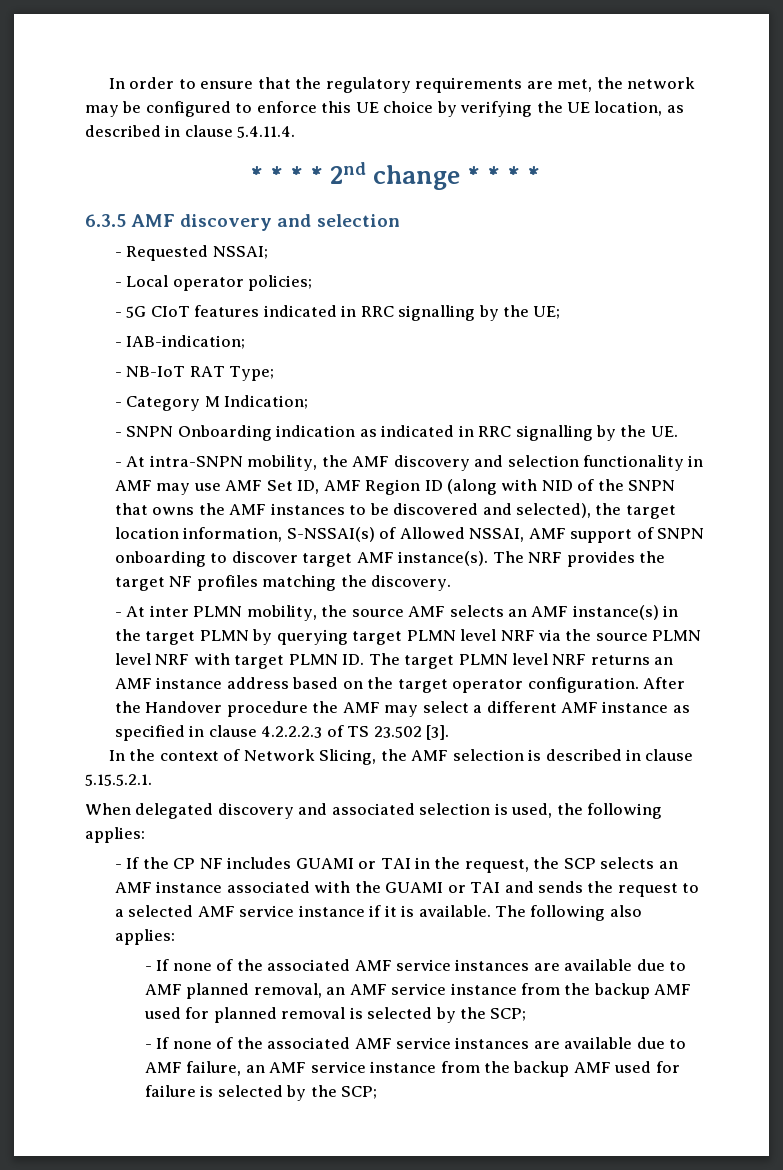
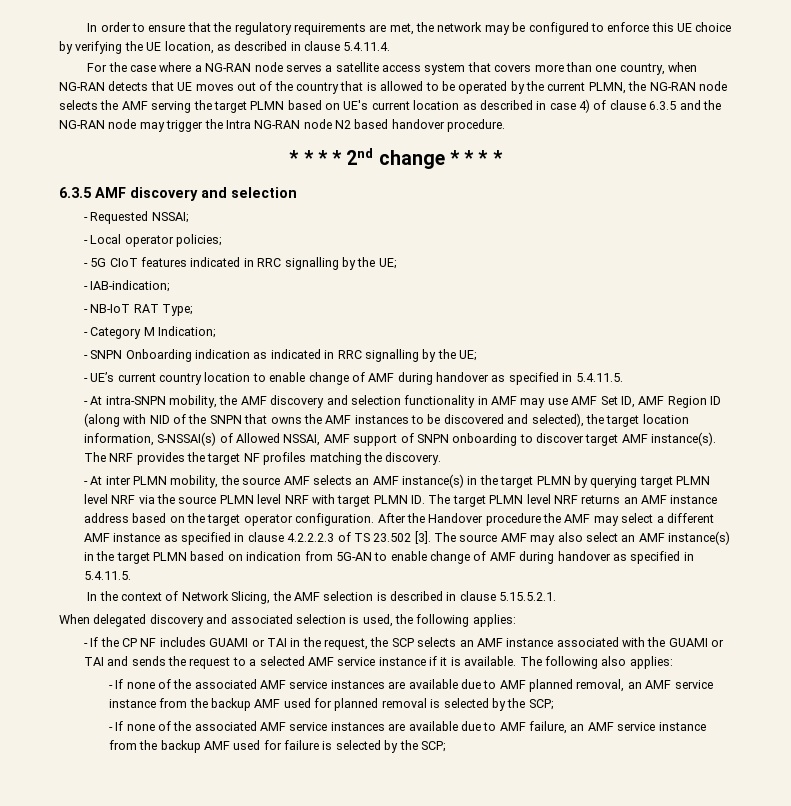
(296, 132) none -> [87,62,698,75] [59,81,727,94] [59,99,721,113] [59,119,506,132] // For the case where a NG-RAN node serves a satellite access system that covers more than one country, when NG-RAN detects that UE moves out of the country that is allowed to be operated by the current PLMN, the NG-RAN node selects the AMF serving the target PLMN based on UE's current location as described in case 4) of clause 6.3.5 and the NG-RAN node may trigger the Intra NG-RAN node N2 based handover procedure.
[650,426,678,437] UE. -> [459,350,478,361] [83,372,623,385] UE; // - UE’s current country location to enable change of AMF during handover as specified in 5.4.11.5.
(450, 732) none -> [434,531,731,545] [83,551,694,564] [83,571,131,580] The source AMF may also select an AMF instance(s) in the target PLMN based on indication from 5G-AN to enable change of AMF during handover as specified in 5.4.11.5.

